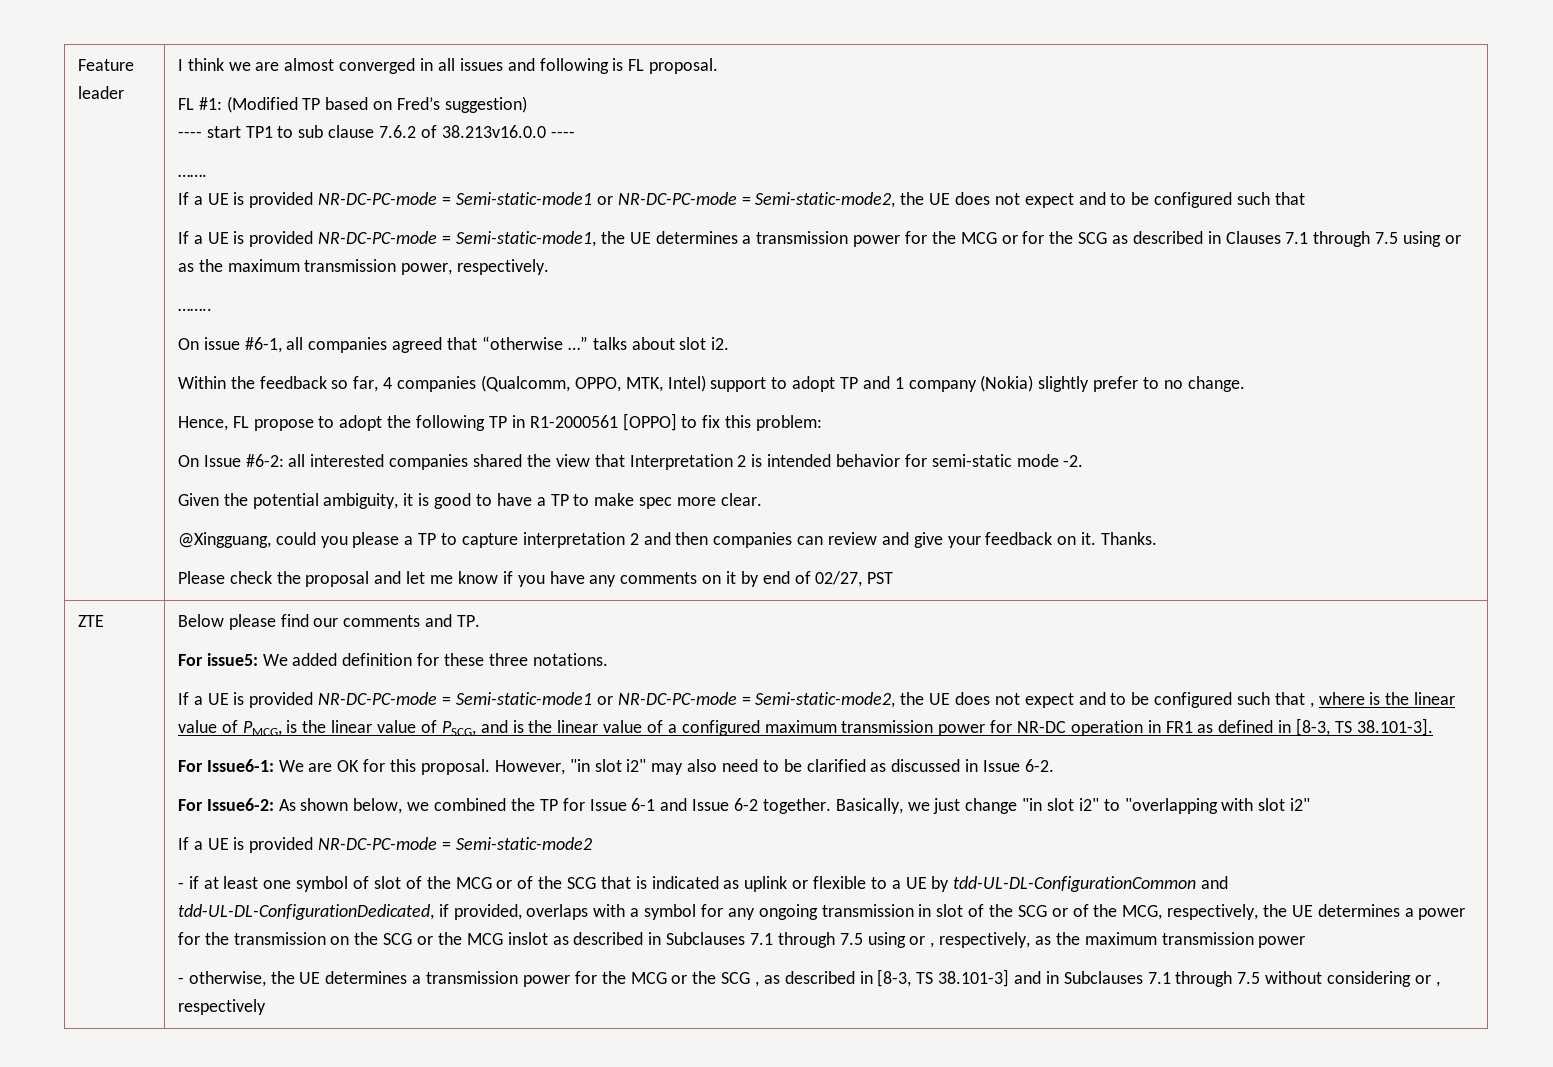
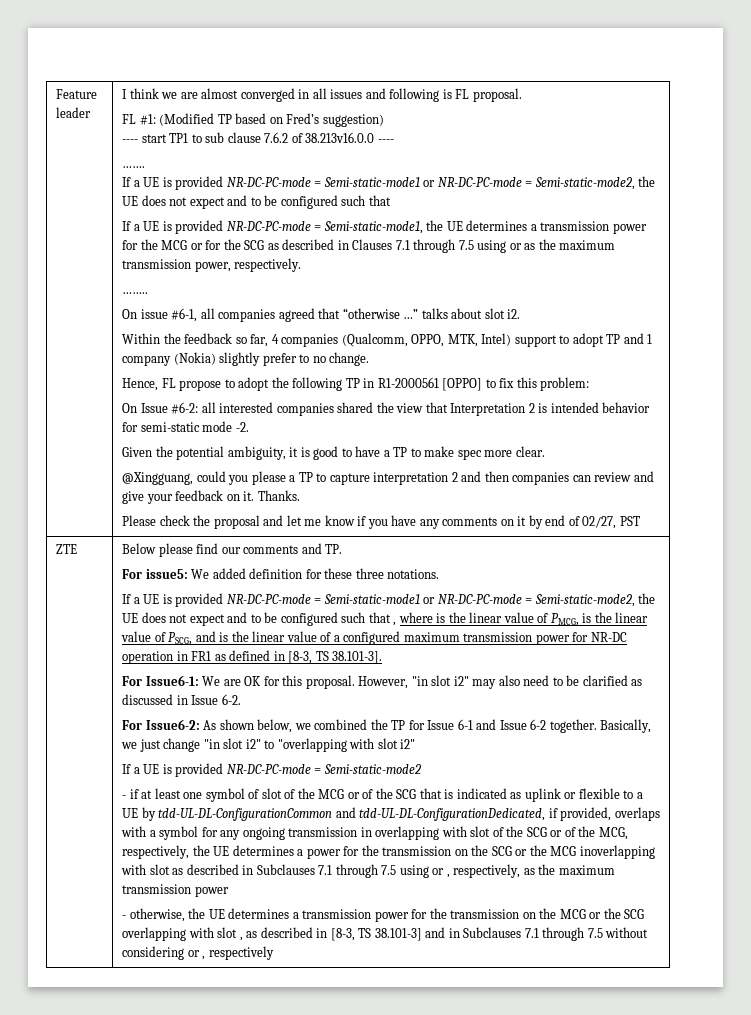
(932, 910) none -> [375,826,467,840] overlapping with
[507,932,548,945] inslot -> [579,845,655,859] [121,864,170,875] inoverlapping with slot
(626, 977) none -> [450,908,557,919] transmission on the
(751, 978) none -> [122,927,238,941] overlapping with slot

